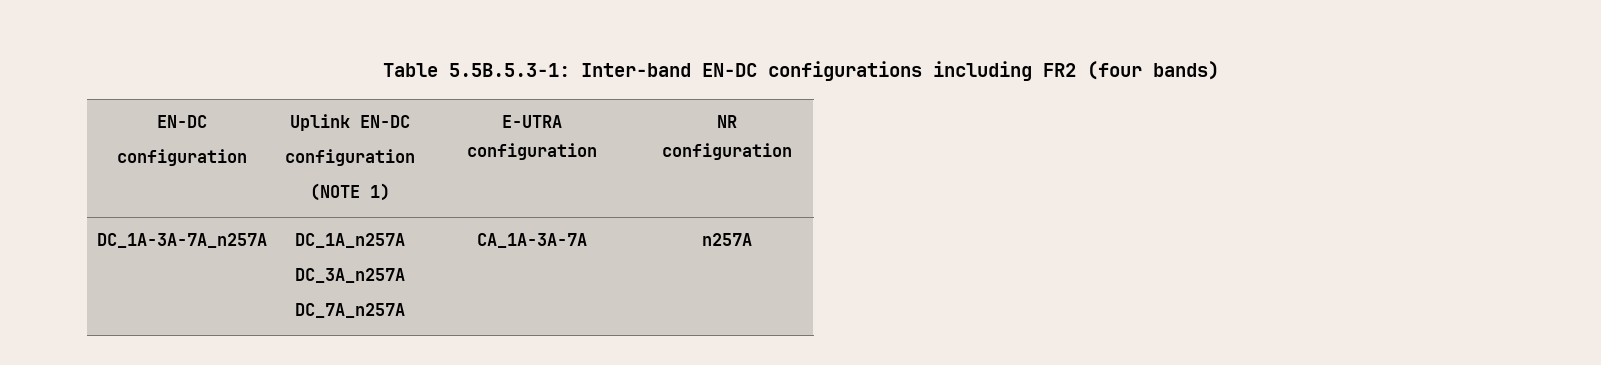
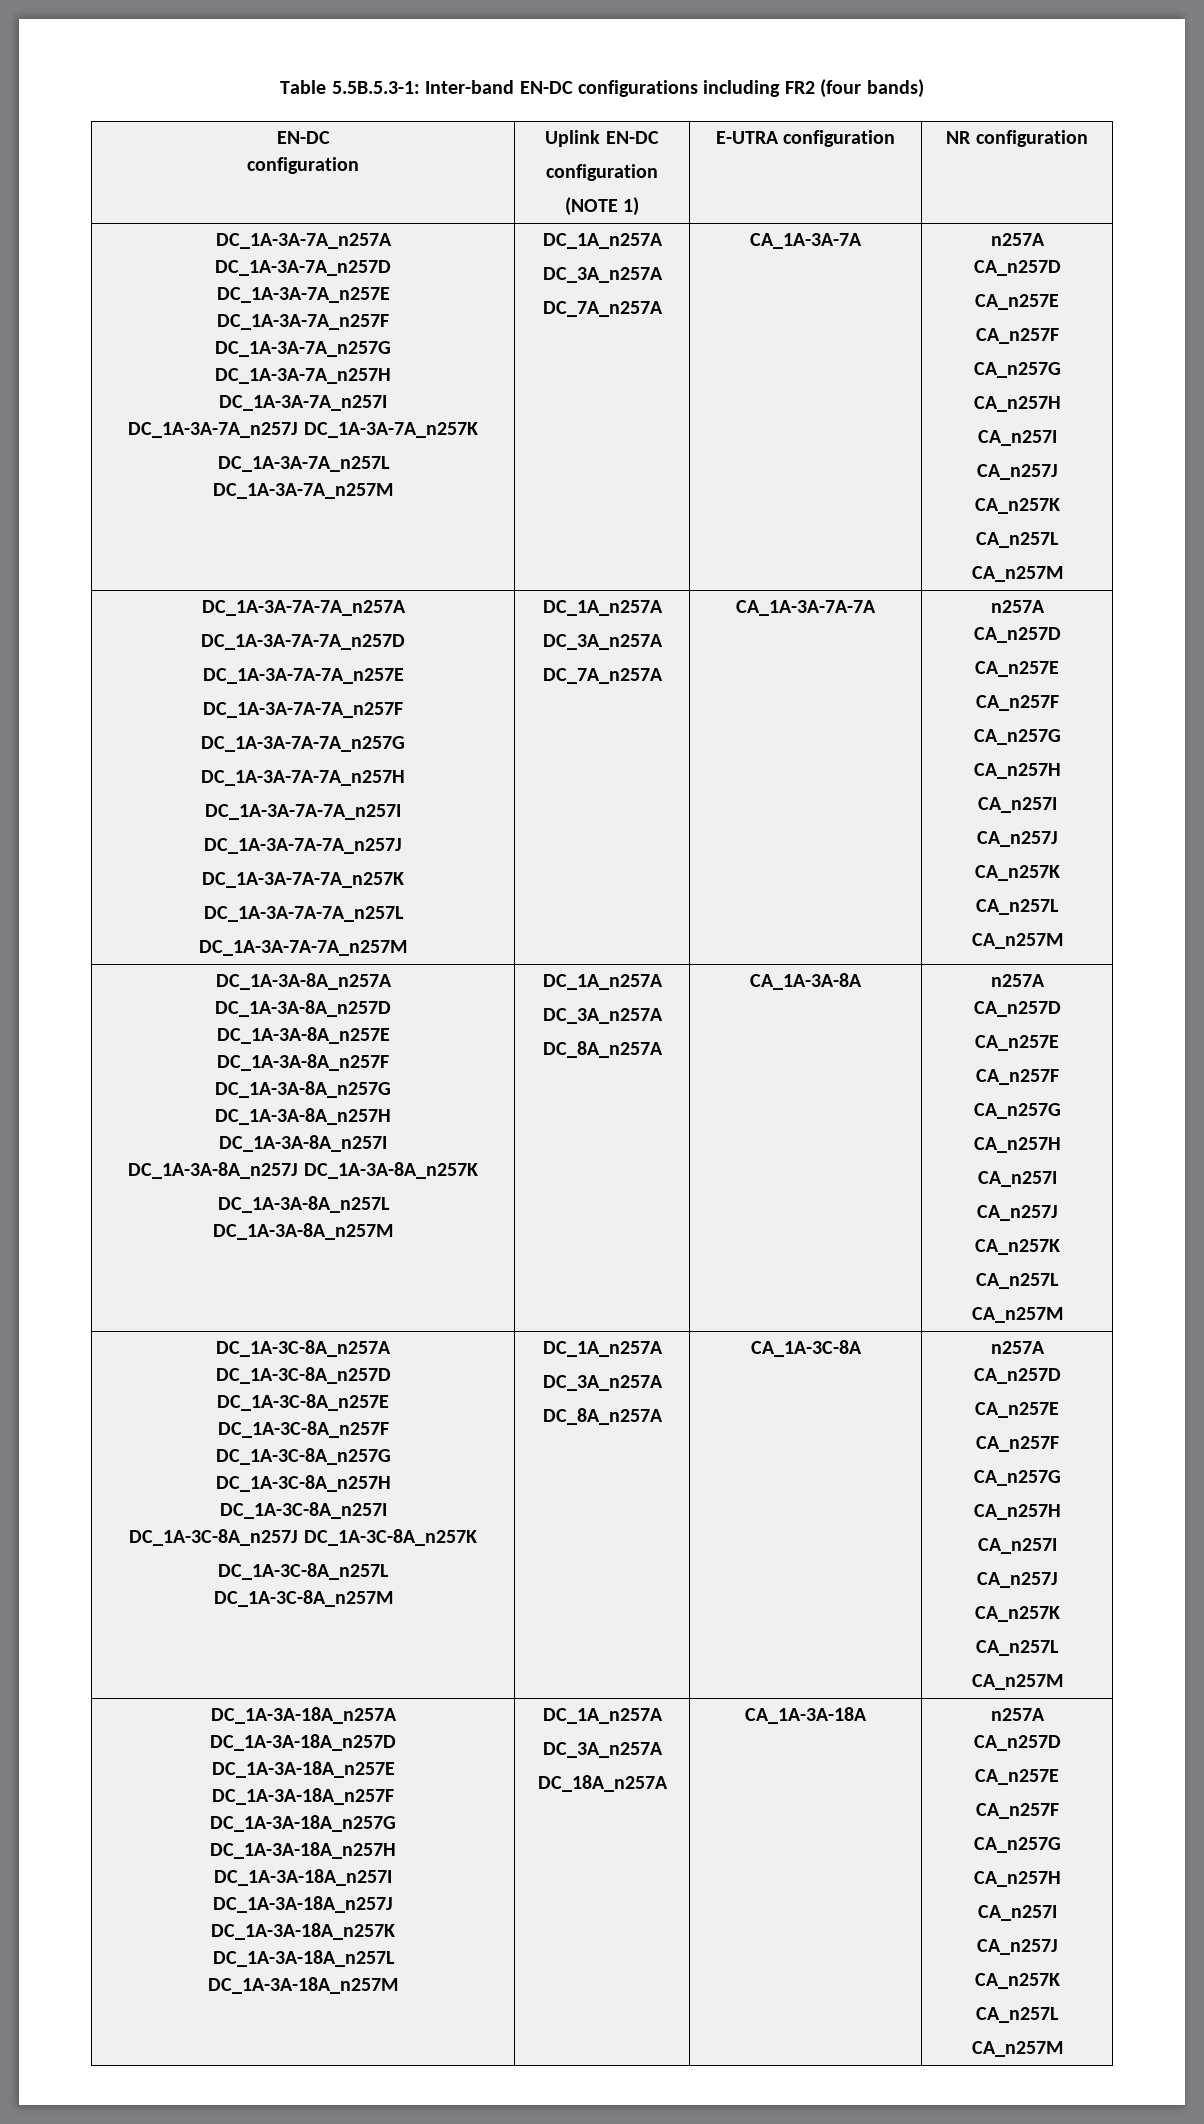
(267, 240) none -> [215,260,391,276] [216,287,390,303] [217,314,389,330] [215,341,391,357] [215,368,391,384] [219,395,387,411] [128,422,478,438] [217,456,390,472] [213,483,393,499] // DC_1A-3A-7A_n257D // DC_1A-3A-7A_n257E // DC_1A-3A-7A_n257F // DC_1A-3A-7A_n257G // DC_1A-3A-7A_n257H // DC_1A-3A-7A_n257I // DC_1A-3A-7A_n257J DC_1A-3A-7A_n257K // DC_1A-3A-7A_n257L // DC_1A-3A-7A_n257M
(752, 239) none -> [973,260,1061,276] [975,294,1059,310] [975,328,1059,344] [973,362,1061,378] [973,396,1061,412] [977,430,1057,446] [976,464,1058,480] [974,498,1060,514] [976,532,1059,548] [971,566,1063,582] [201,600,406,616] [201,634,405,650] [202,668,404,684] [203,702,403,718] [201,736,405,752] [201,770,405,786] [205,804,401,820] [204,838,402,854] [202,872,404,888] [203,906,404,922] [199,940,407,956] [542,600,663,616] [542,634,663,650] [542,668,663,684] [736,600,876,616] [990,600,1045,613] [973,627,1061,643] [975,661,1059,677] [975,695,1059,711] [973,729,1061,745] [973,763,1061,779] [977,797,1057,813] [976,831,1058,847] [974,865,1060,881] [976,899,1059,915] [971,933,1063,949] [215,973,392,990] [215,1000,391,1017] [216,1027,390,1044] [217,1054,389,1071] [215,1081,391,1098] [215,1108,391,1125] [219,1135,387,1152] [128,1162,478,1179] [217,1196,390,1213] [213,1223,393,1240] [542,974,663,990] [542,1008,663,1024] [542,1041,663,1058] [750,973,862,990] [990,974,1045,987] [973,1001,1061,1017] [975,1035,1059,1051] [975,1069,1059,1085] [973,1103,1061,1119] [973,1137,1061,1153] [977,1171,1057,1187] [976,1205,1058,1221] [974,1239,1060,1255] [976,1273,1059,1289] [971,1307,1063,1323] [216,1340,391,1357] [215,1367,391,1384] [217,1394,389,1411] [217,1421,389,1438] [215,1448,391,1465] [215,1475,391,1492] [219,1502,387,1519] [129,1529,477,1546] [218,1563,389,1580] [213,1590,393,1607] [542,1341,663,1357] [542,1375,663,1391] [542,1408,663,1425] [750,1340,862,1357] [990,1341,1045,1354] [973,1368,1061,1384] [975,1402,1059,1418] [975,1436,1059,1452] [973,1470,1061,1486] [973,1504,1061,1520] [977,1538,1057,1554] [976,1572,1058,1588] [974,1606,1060,1622] [976,1640,1059,1656] [971,1674,1063,1690] [210,1707,397,1724] [210,1734,396,1751] [211,1761,395,1778] [212,1788,394,1805] [210,1815,396,1832] [210,1842,396,1859] [214,1869,392,1886] [213,1896,393,1913] [211,1923,395,1940] [212,1950,395,1967] [208,1977,398,1994] [542,1708,663,1724] [542,1742,663,1758] [537,1775,668,1792] [745,1707,867,1724] [990,1708,1045,1721] [973,1735,1061,1751] [975,1769,1059,1785] [975,1803,1059,1819] [973,1837,1061,1853] [973,1871,1061,1887] [977,1905,1057,1921] [976,1939,1058,1955] [974,1973,1060,1989] [976,2007,1059,2023] [971,2041,1063,2057] // CA_n257D // CA_n257E // CA_n257F // CA_n257G // CA_n257H // CA_n257I // CA_n257J // CA_n257K // CA_n257L // CA_n257M // DC_1A-3A-7A-7A_n257A // DC_1A-3A-7A-7A_n257D // DC_1A-3A-7A-7A_n257E // DC_1A-3A-7A-7A_n257F // DC_1A-3A-7A-7A_n257G // DC_1A-3A-7A-7A_n257H // DC_1A-3A-7A-7A_n257I // DC_1A-3A-7A-7A_n257J // DC_1A-3A-7A-7A_n257K // DC_1A-3A-7A-7A_n257L // DC_1A-3A-7A-7A_n257M | DC_1A_n257A // DC_3A_n257A // DC_7A_n257A | CA_1A-3A-7A-7A | n257A // CA_n257D // CA_n257E // CA_n257F // CA_n257G // CA_n257H // CA_n257I // CA_n257J // CA_n257K // CA_n257L // CA_n257M // DC_1A-3A-8A_n257A // DC_1A-3A-8A_n257D // DC_1A-3A-8A_n257E // DC_1A-3A-8A_n257F // DC_1A-3A-8A_n257G // DC_1A-3A-8A_n257H // DC_1A-3A-8A_n257I // DC_1A-3A-8A_n257J DC_1A-3A-8A_n257K // DC_1A-3A-8A_n257L // DC_1A-3A-8A_n257M | DC_1A_n257A // DC_3A_n257A // DC_8A_n257A | CA_1A-3A-8A | n257A // CA_n257D // CA_n257E // CA_n257F // CA_n257G // CA_n257H // CA_n257I // CA_n257J // CA_n257K // CA_n257L // CA_n257M // DC_1A-3C-8A_n257A // DC_1A-3C-8A_n257D // DC_1A-3C-8A_n257E // DC_1A-3C-8A_n257F // DC_1A-3C-8A_n257G // DC_1A-3C-8A_n257H // DC_1A-3C-8A_n257I // DC_1A-3C-8A_n257J DC_1A-3C-8A_n257K // DC_1A-3C-8A_n257L // DC_1A-3C-8A_n257M | DC_1A_n257A // DC_3A_n257A // DC_8A_n257A | CA_1A-3C-8A | n257A // CA_n257D // CA_n257E // CA_n257F // CA_n257G // CA_n257H // CA_n257I // CA_n257J // CA_n257K // CA_n257L // CA_n257M // DC_1A-3A-18A_n257A // DC_1A-3A-18A_n257D // DC_1A-3A-18A_n257E // DC_1A-3A-18A_n257F // DC_1A-3A-18A_n257G // DC_1A-3A-18A_n257H // DC_1A-3A-18A_n257I // DC_1A-3A-18A_n257J // DC_1A-3A-18A_n257K // DC_1A-3A-18A_n257L // DC_1A-3A-18A_n257M | DC_1A_n257A // DC_3A_n257A // DC_18A_n257A | CA_1A-3A-18A | n257A // CA_n257D // CA_n257E // CA_n257F // CA_n257G // CA_n257H // CA_n257I // CA_n257J // CA_n257K // CA_n257L // CA_n257M

